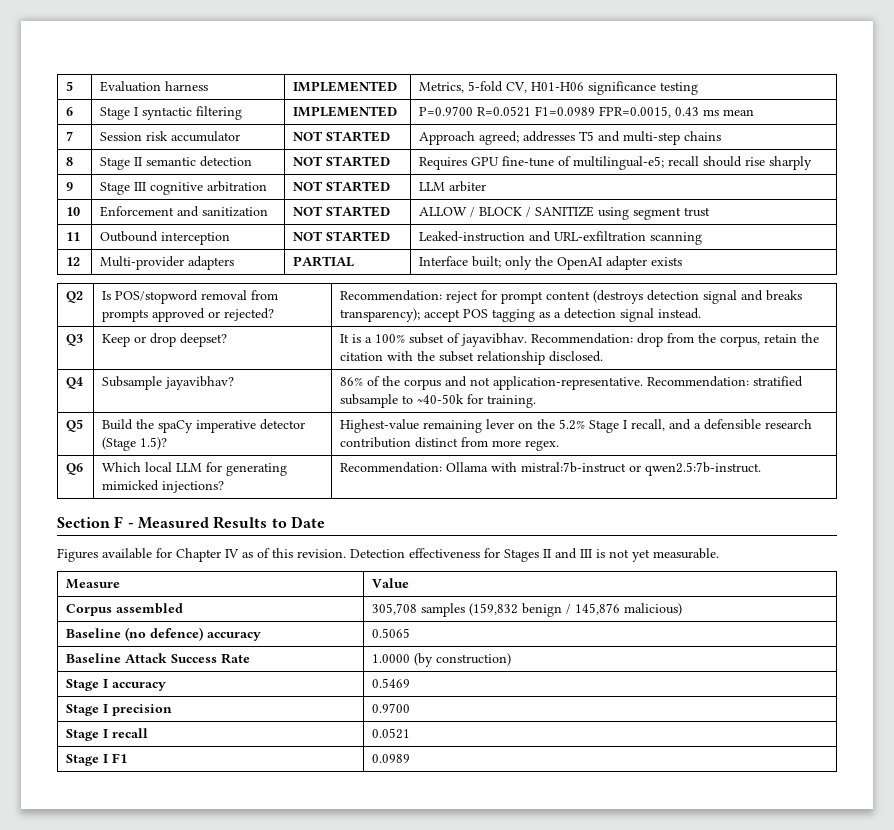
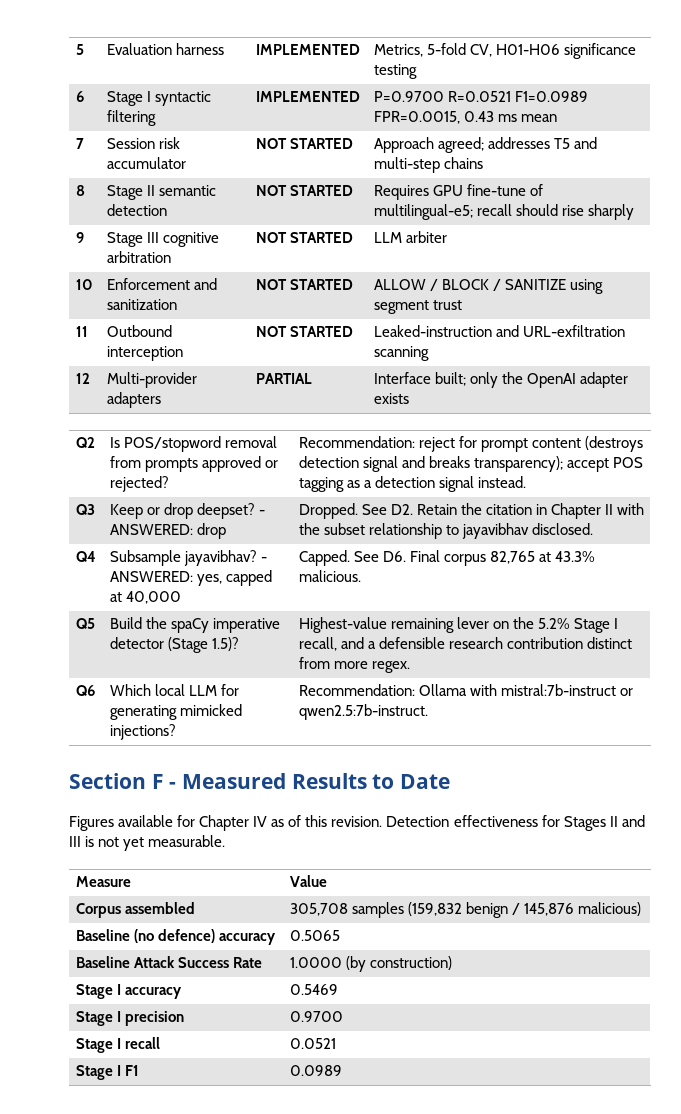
[340,333,820,347] [340,352,384,361] | It is a 100% subset of jayavibhav. Recommendation: drop from the corpus, retain the citation -> [258,510,265,515] [109,523,226,539] [298,503,614,519] - ANSWERED: drop | Dropped. See D2. Retain the citation in Chapter II
(546, 358) none -> [445,523,529,539] to jayavibhav
[340,376,804,390] [340,394,537,408] | 86% of the corpus and not application-representative. Recommendation: stratified subsample to ~40-50k for training. -> [260,557,267,562] [109,570,272,586] [109,591,181,604] [298,550,596,566] [298,570,361,582] - ANSWERED: yes, capped at 40,000 | Capped. See D6. Final corpus 82,765 at 43.3% malicious.

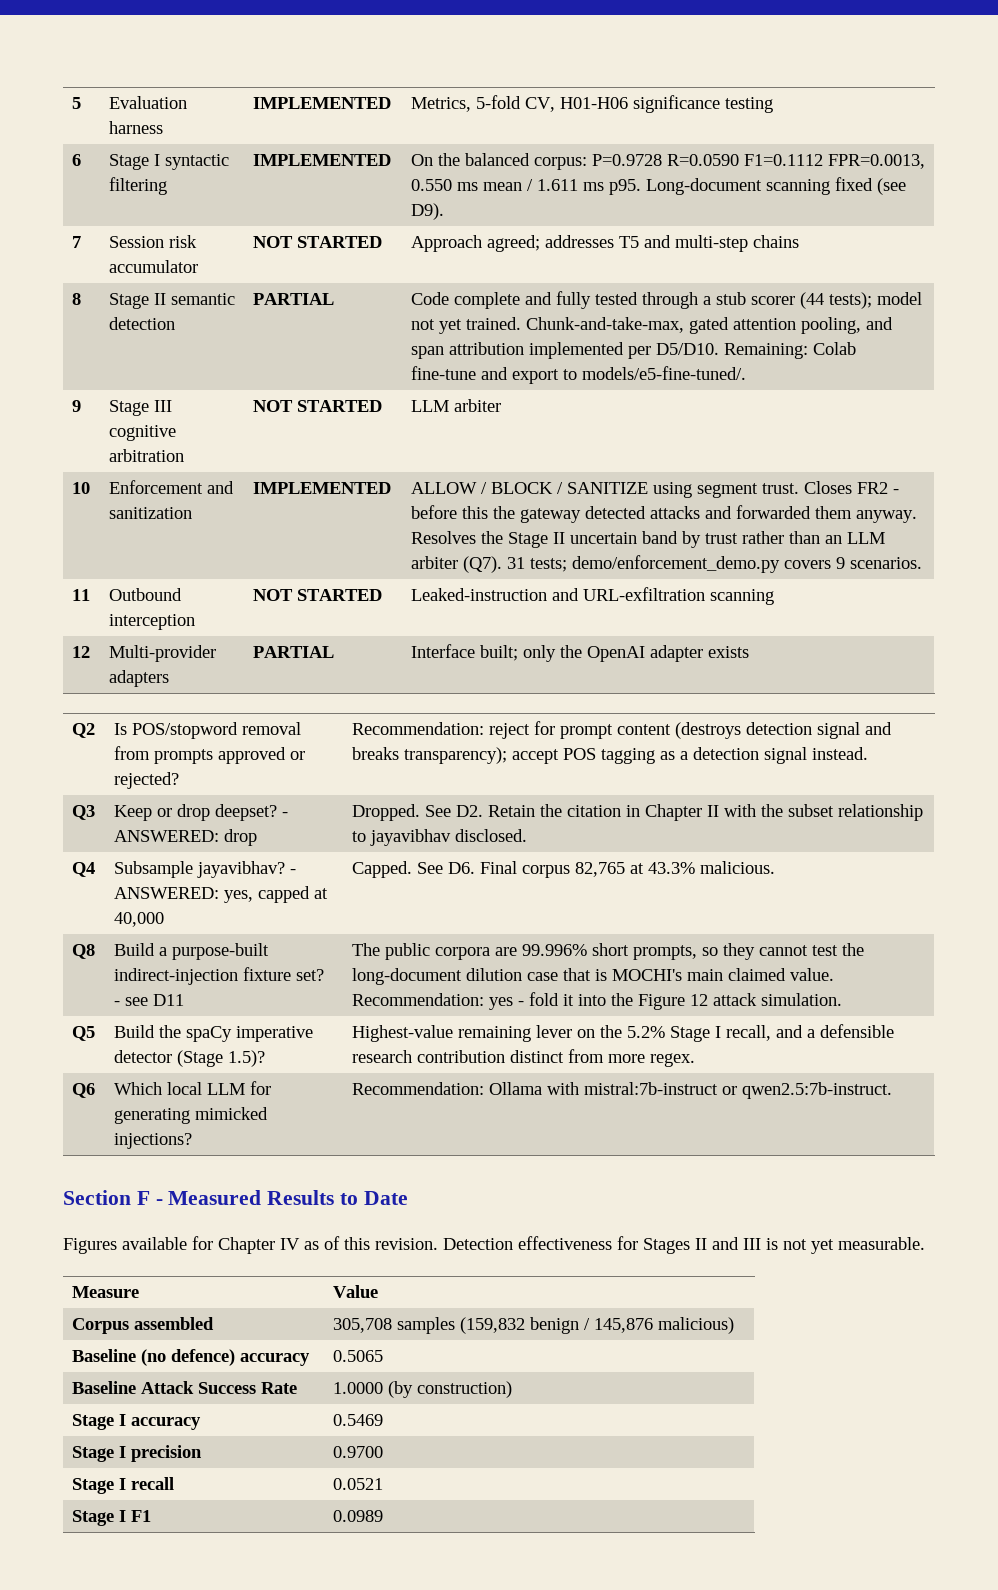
[373,91,588,102] [373,111,557,124] P=0.9700 R=0.0521 F1=0.0989 FPR=0.0015, 0.43 ms mean -> [411,153,926,170] [411,177,907,195] [411,203,445,220] On the balanced corpus: P=0.9728 R=0.0590 F1=0.1112 FPR=0.0013, 0.550 ms mean / 1.611 ms p95. Long-document scanning fixed (see D9).
[255,185,353,196] [373,184,543,200] [373,204,634,220] NOT STARTED | Requires GPU fine-tune of multilingual-e5; recall should rise sharply -> [253,293,335,305] [411,291,923,309] [411,317,894,334] [411,342,857,359] [411,366,747,384] PARTIAL | Code complete and fully tested through a stub scorer (44 tests); model not yet trained. Chunk-and-take-max, gated attention pooling, and span attribution implemented per D5/D10. Remaining: Colab fine-tune and export to models/e5-fine-tuned/.
[255,279,353,290] NOT STARTED -> [253,482,392,494] IMPLEMENTED
[432,300,462,310] trust -> [762,481,900,494] [411,505,918,523] [411,531,886,548] [411,555,923,573] trust. Closes FR2 - before this the gateway detected attacks and forwarded them anyway. Resolves the Stage II uncertain band by trust rather than an LLM arbiter (Q7). 31 tests; demo/enforcement_demo.py covers 9 scenarios.
(361, 576) none -> [72,944,96,959] [114,943,270,960] [114,967,325,985] [114,994,185,1006] [352,943,865,960] [352,968,835,985] [352,992,843,1010] // Q8 | Build a purpose-built indirect-injection fixture set? - see D11 | The public corpora are 99.996% short prompts, so they cannot test the long-document dilution case that is MOCHI's main claimed value. Recommendation: yes - fold it into the Figure 12 attack simulation.

